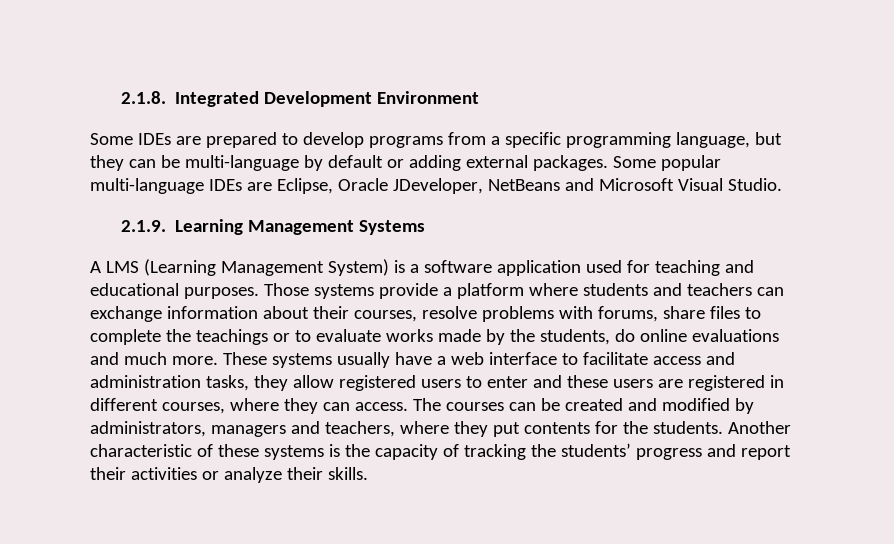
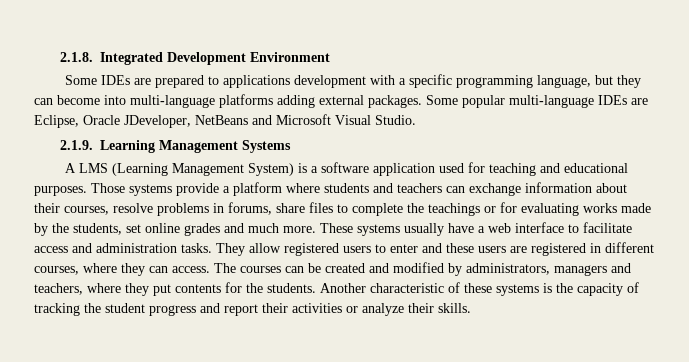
[302,132,486,148] develop programs from -> [223,75,396,88] applications development with
[160,155,404,171] be multi-language by default or -> [57,94,273,108] become into multi-language platforms
[558,306,593,319] with -> [213,203,224,213] in
[294,329,381,342] to evaluate -> [500,202,579,216] for evaluating
[614,329,779,342] do online evaluations -> [126,223,220,236] set online grades
[205,375,288,391] tasks, they -> [181,243,245,256] tasks. They
[560,443,631,457] students’ -> [105,303,145,313] student

